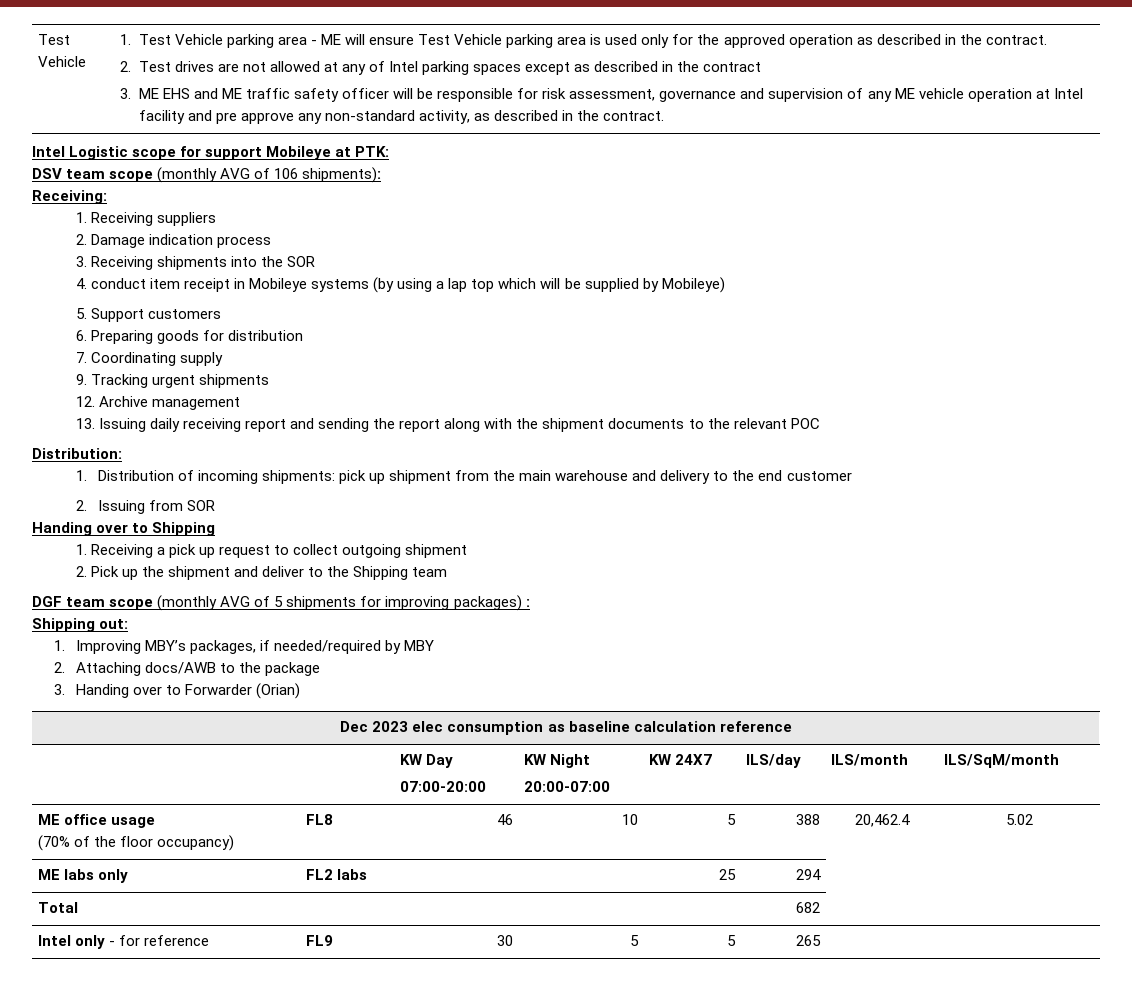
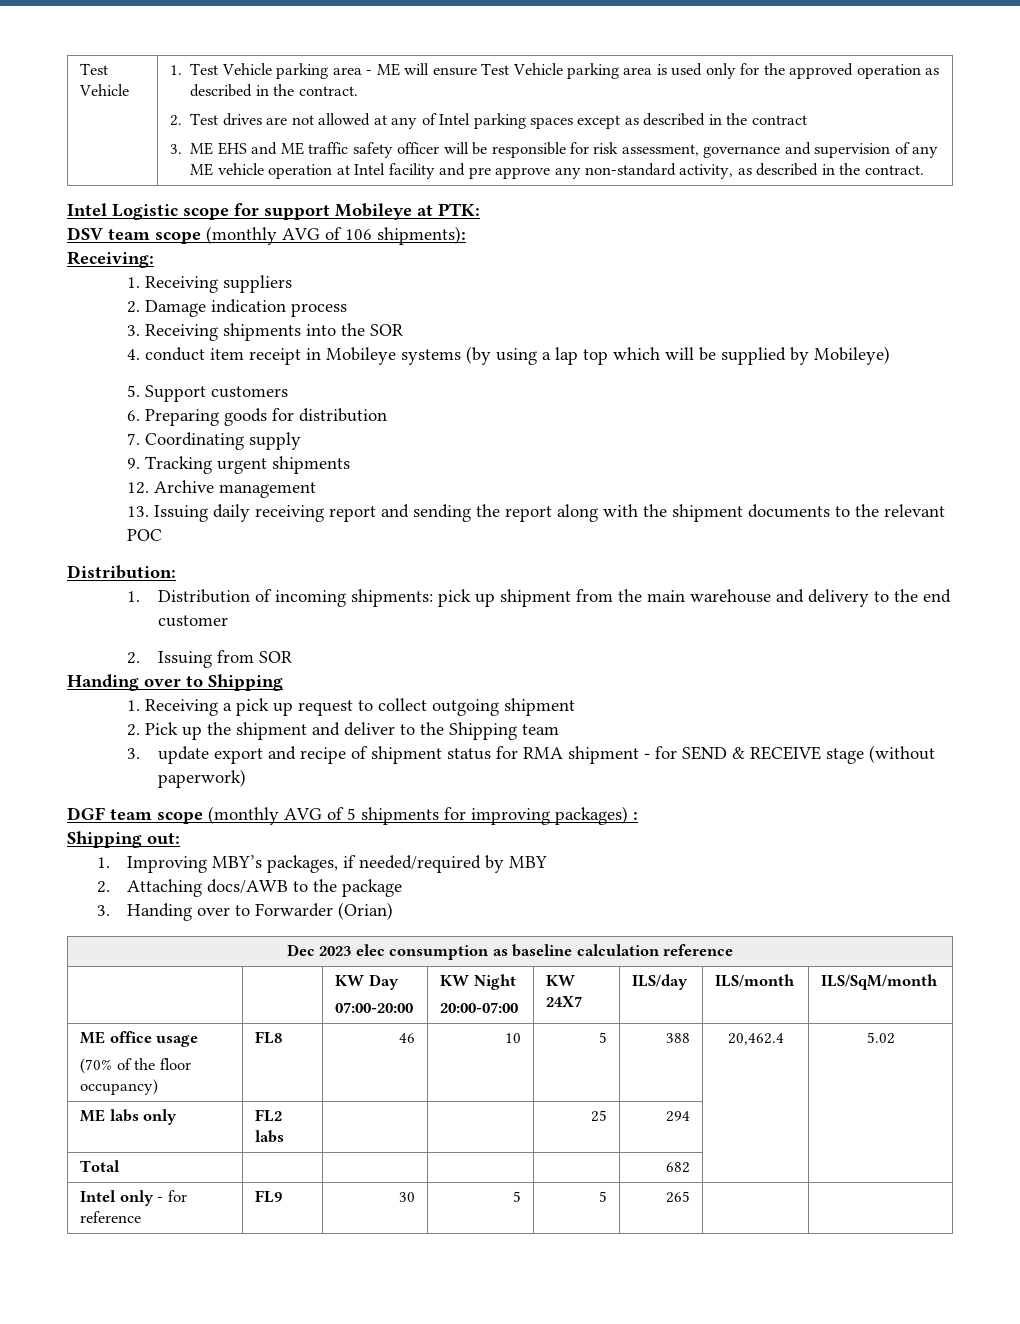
(448, 572) none -> [127,745,935,764] [157,769,246,788] // 3. update export and recipe of shipment status for RMA shipment - for SEND & RECEIVE stage (without paperwork)

